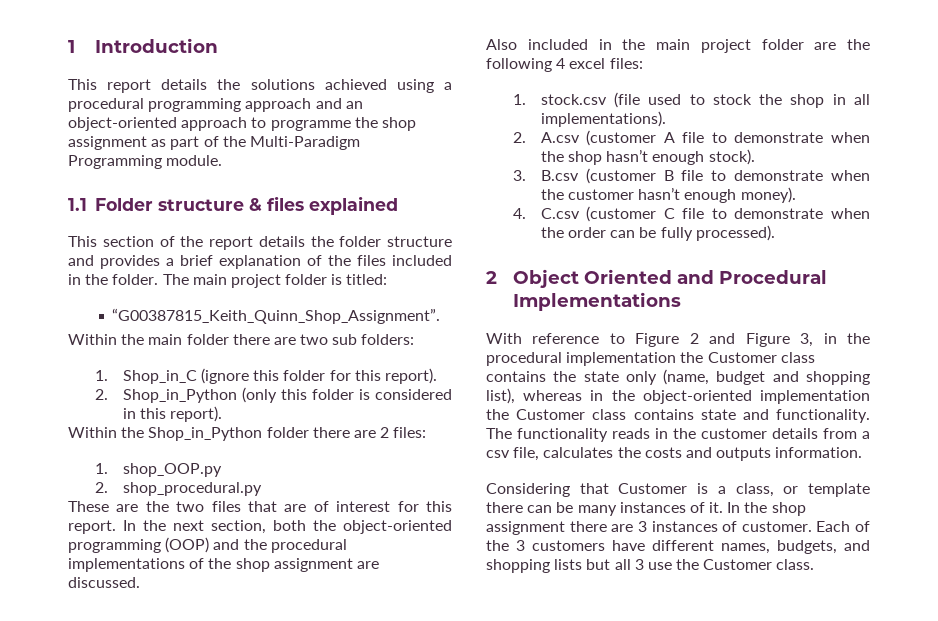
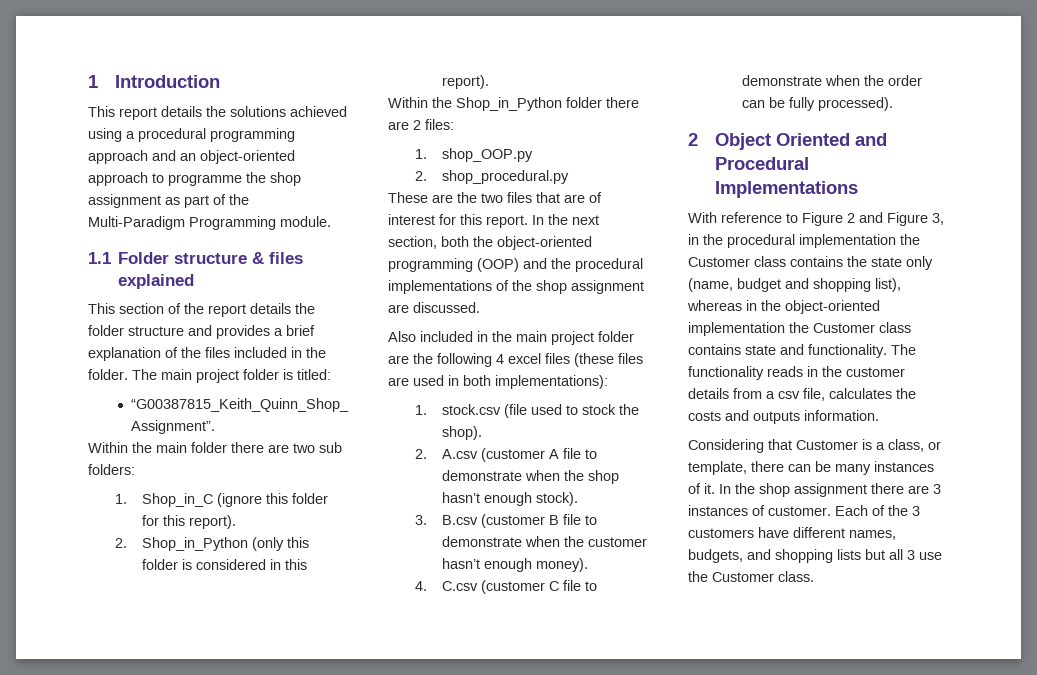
[609,58,643,69] files: -> [545,353,643,367] [388,375,608,389] files (these files are used in both implementations):
[790,94,870,108] [540,111,666,127] shop in all implementations). -> [442,426,483,440] shop).
[808,483,870,497] template -> [688,461,747,475] template,

